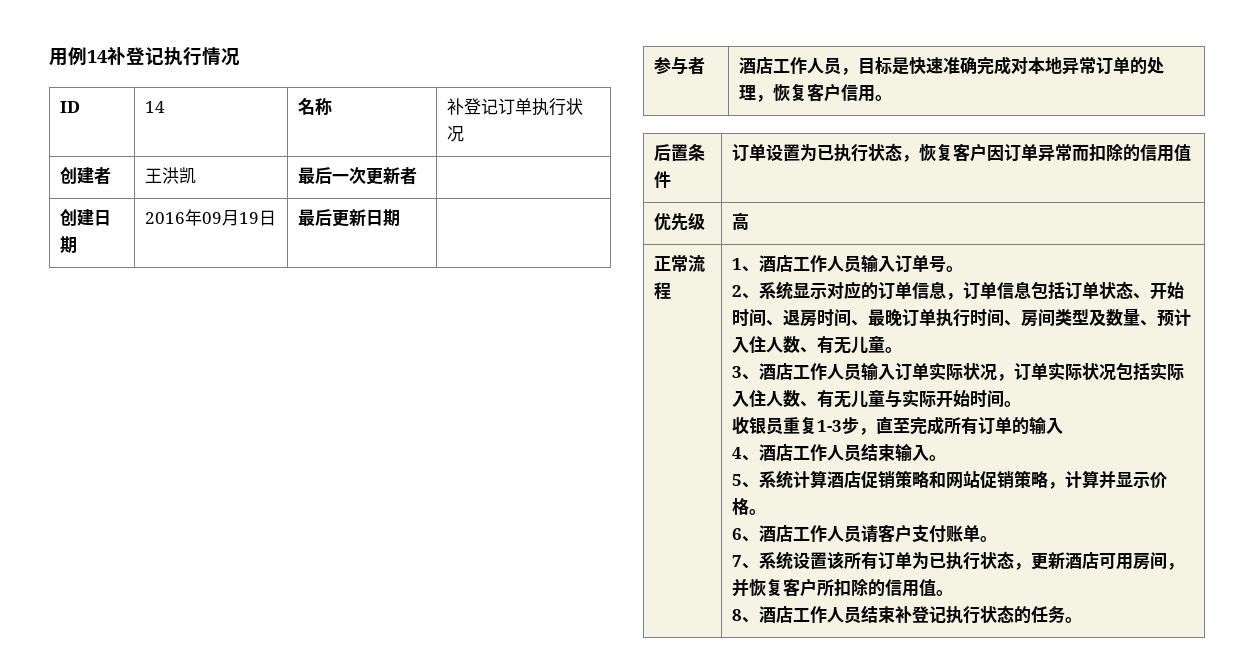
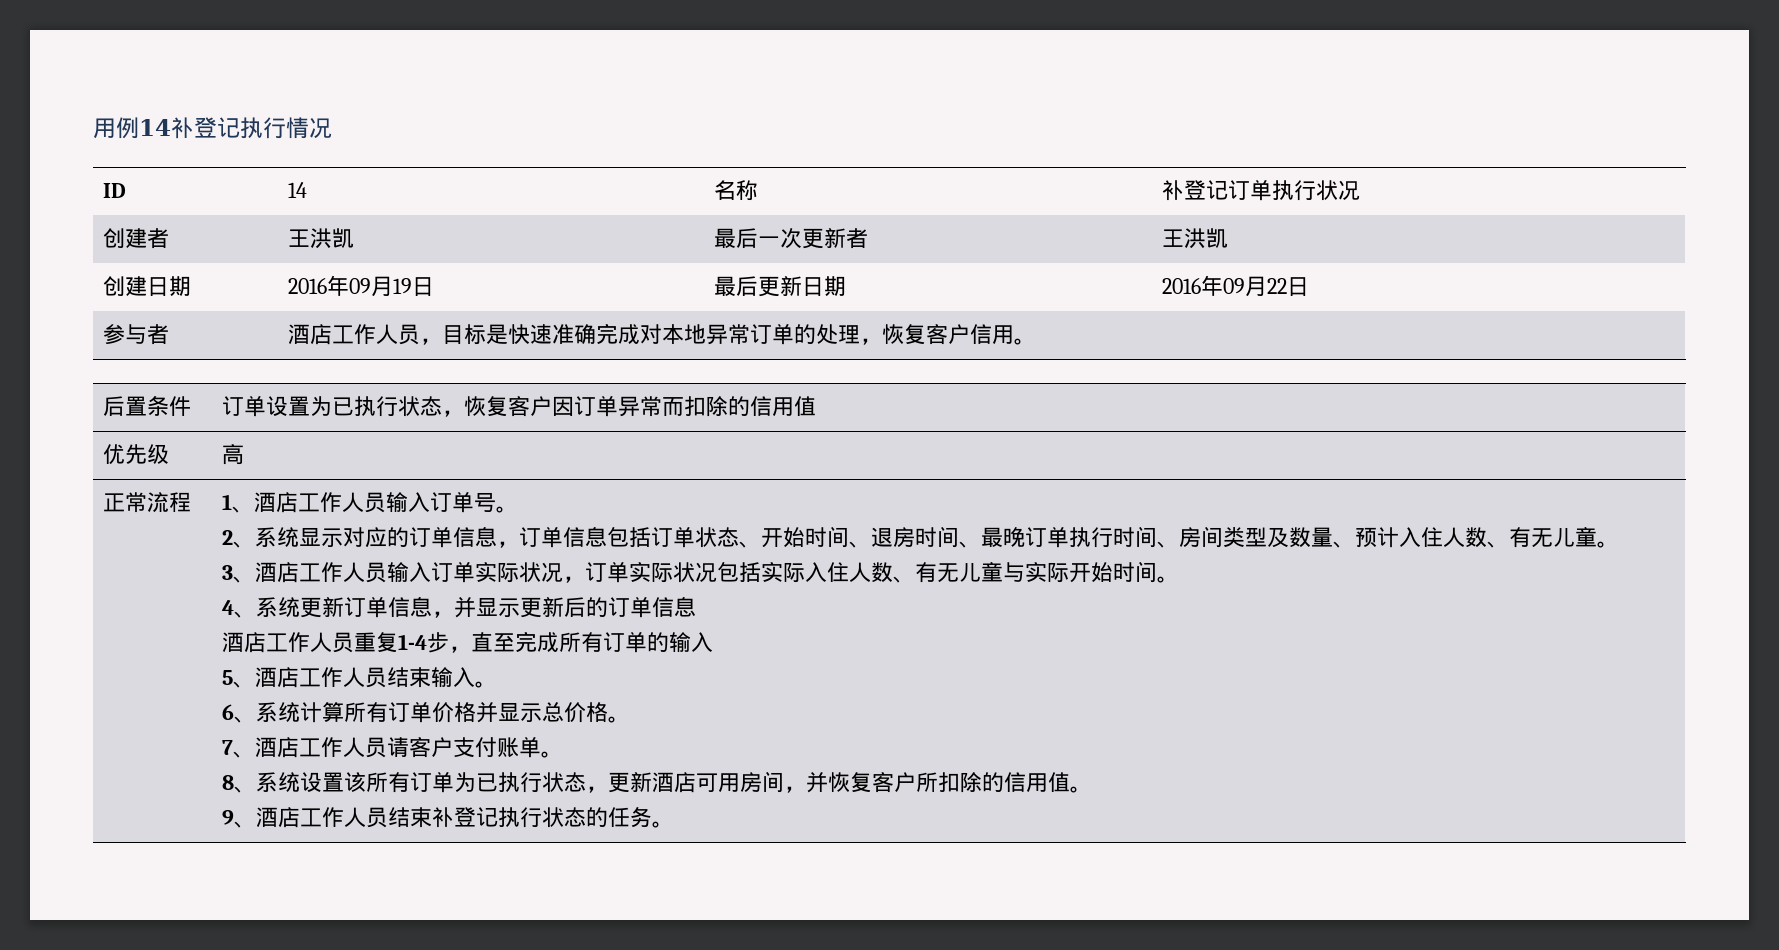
(418, 176) none -> [1161,228,1228,249] 王洪凯
(401, 217) none -> [1161,275,1309,297] 2016年09月22日
[732,416,843,435] 收银员重复1-3 -> [221,596,696,618] [221,632,427,653] 4、系统更新订单信息，并显示更新后的订单信息 // 酒店工作人员重复1-4
[732,447,743,459] 4 -> [221,670,233,685] 5
[732,474,743,486] 5 -> [221,704,234,720] 6
[827,470,1151,489] 酒店促销策略和网站促销策略，计算并显示 -> [343,702,564,723] 所有订单价格并显示总
[732,528,743,540] 6 -> [221,740,233,755] 7
[732,555,743,567] 7 -> [221,775,234,790] 8
[732,609,743,621] 8 -> [221,810,234,825] 9

